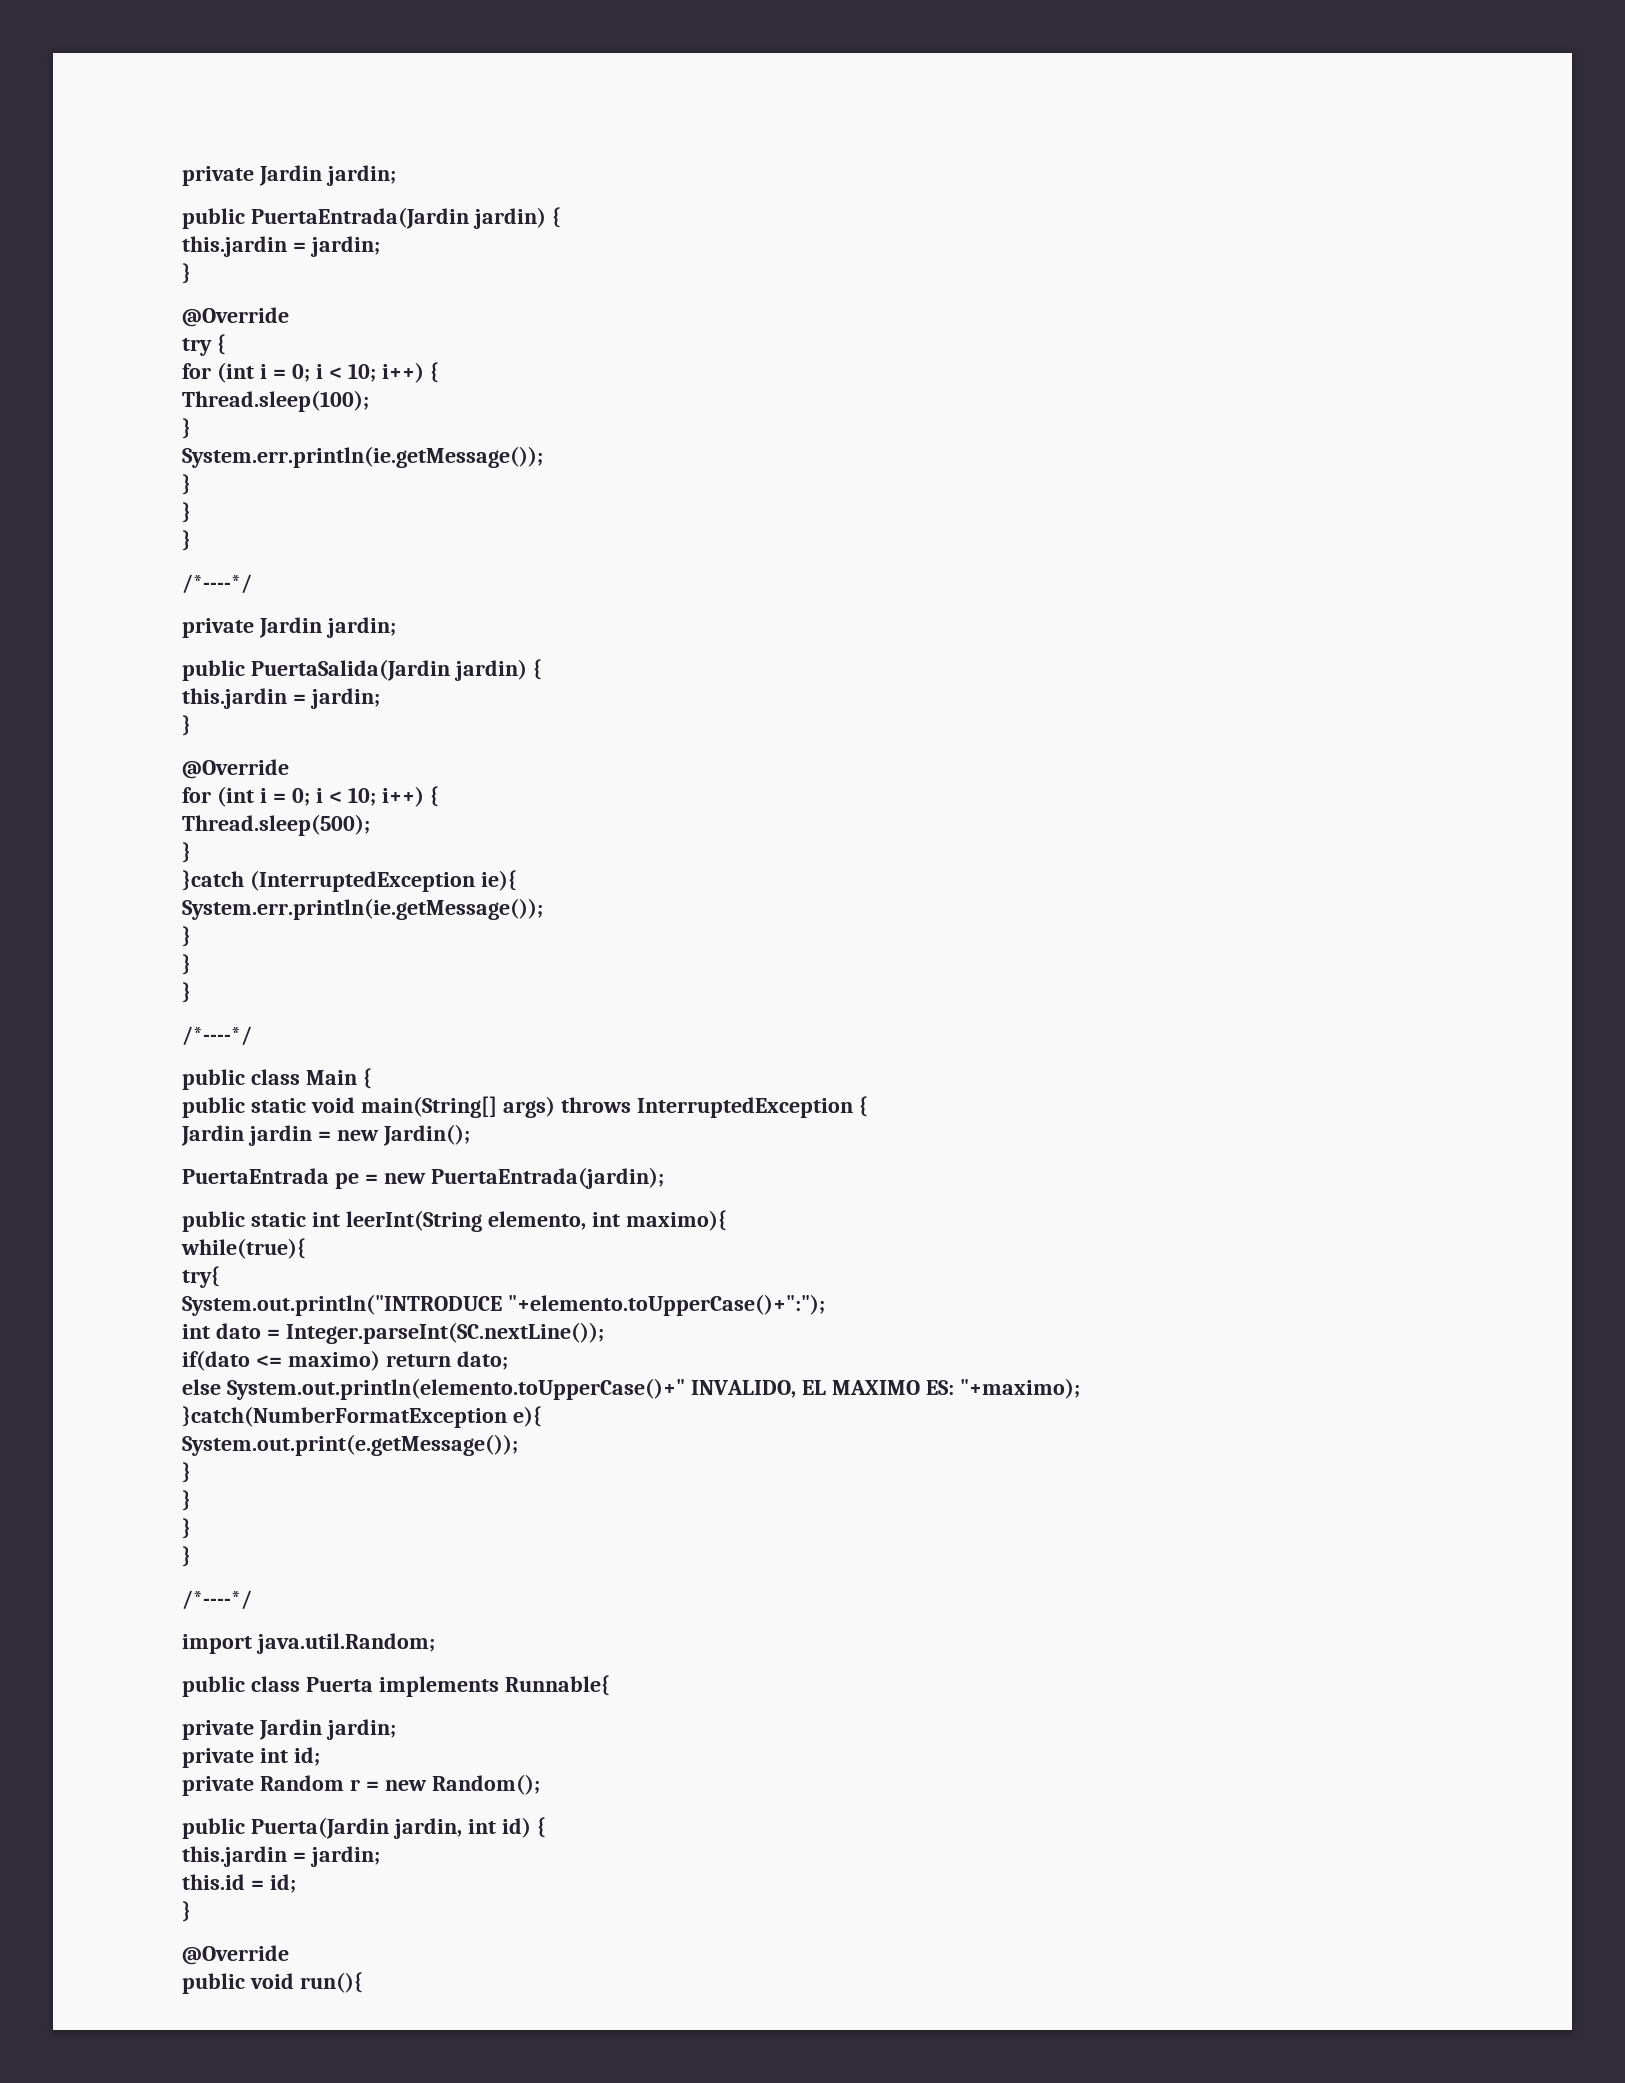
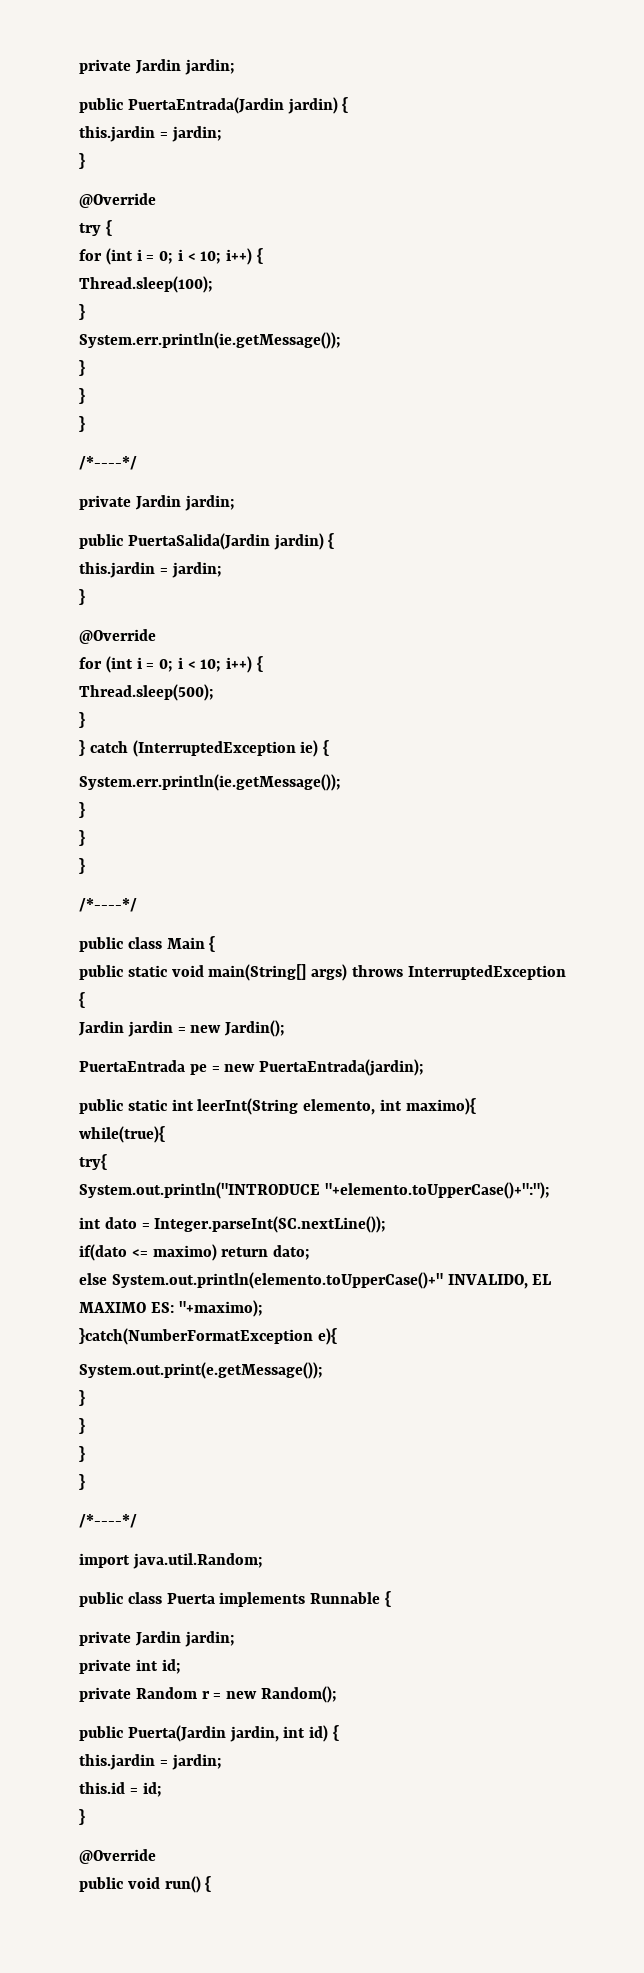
[182,870,518,892] }catch (InterruptedException ie){ -> [79,740,330,757] } catch (InterruptedException ie) {
[505,1675,611,1696] Runnable{ -> [310,1591,391,1607] Runnable {
[300,1972,364,1993] run(){ -> [164,1876,212,1893] run() {

